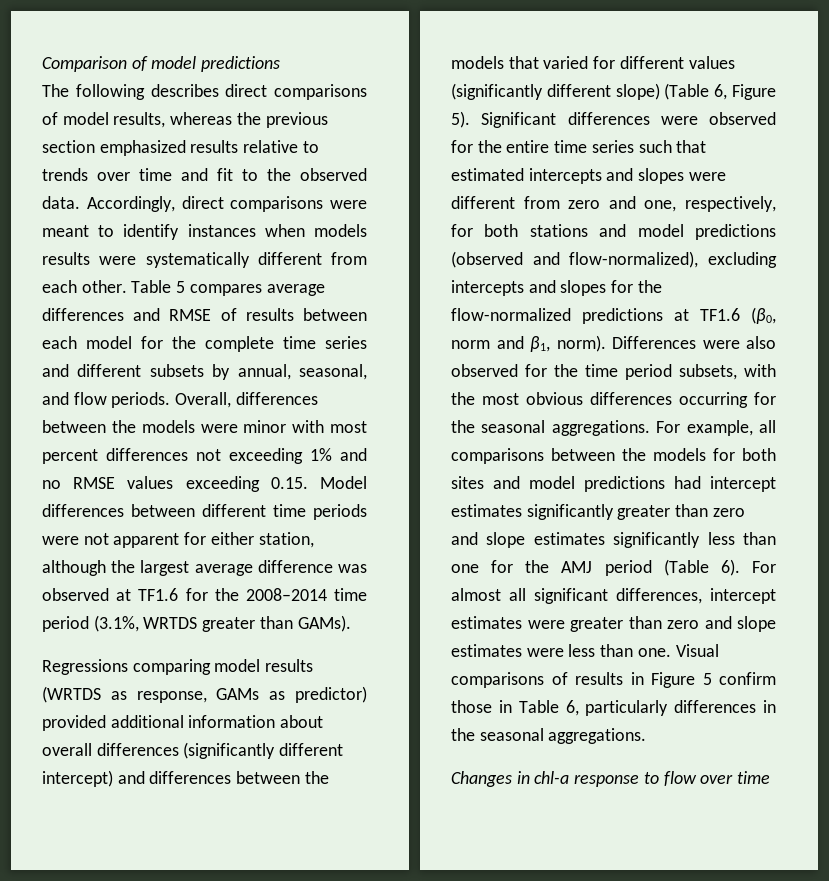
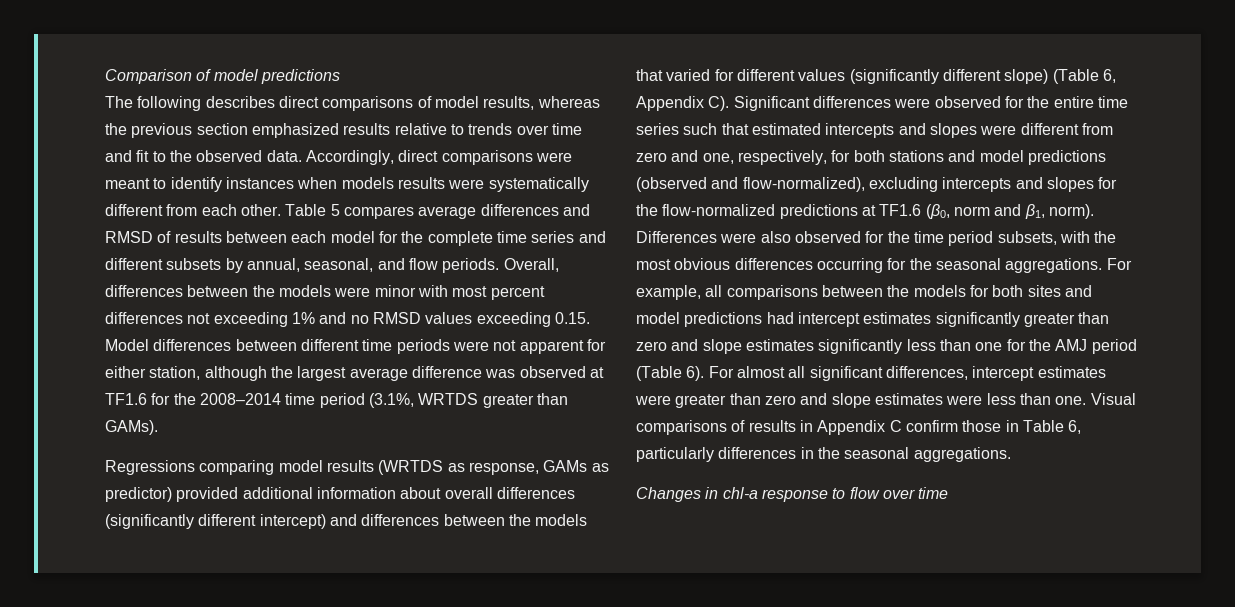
[169,309,212,321] RMSE -> [105,231,153,243] RMSD
[73,477,116,489] RMSE -> [372,312,421,324] RMSD
[732,84,776,100] [451,111,470,128] Figure 5). -> [636,96,730,111] Appendix C).
[651,672,712,688] Figure 5 -> [817,420,902,435] Appendix C

